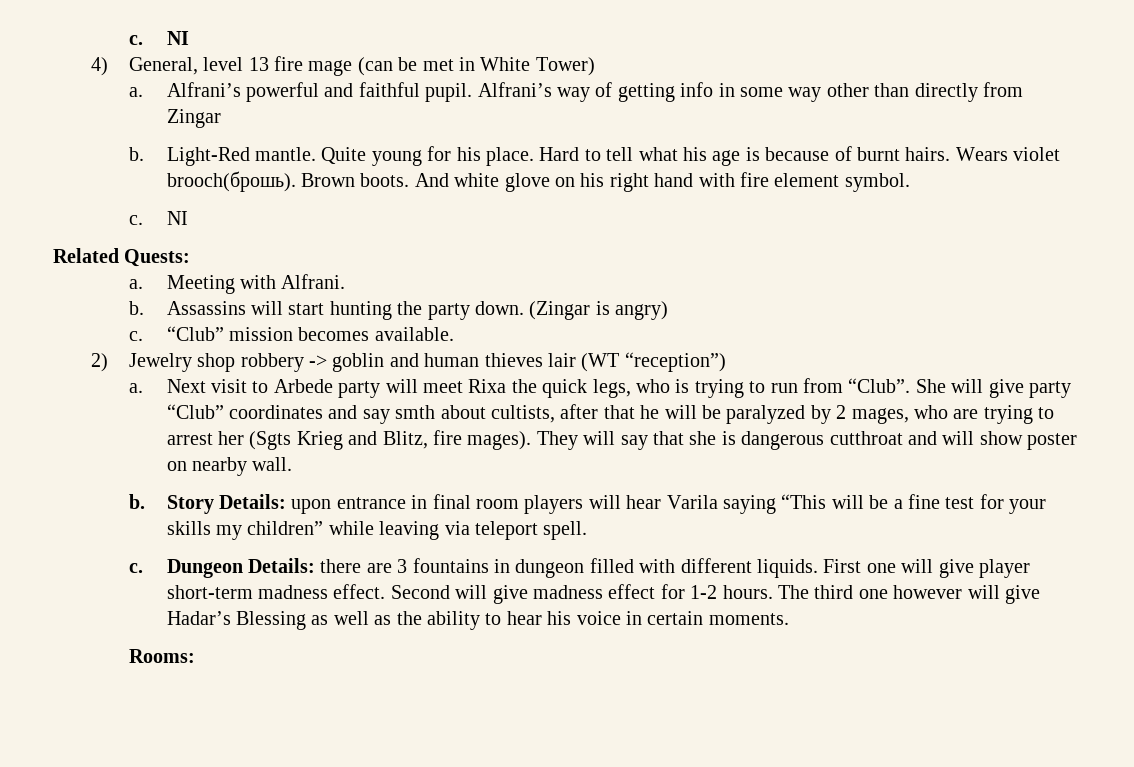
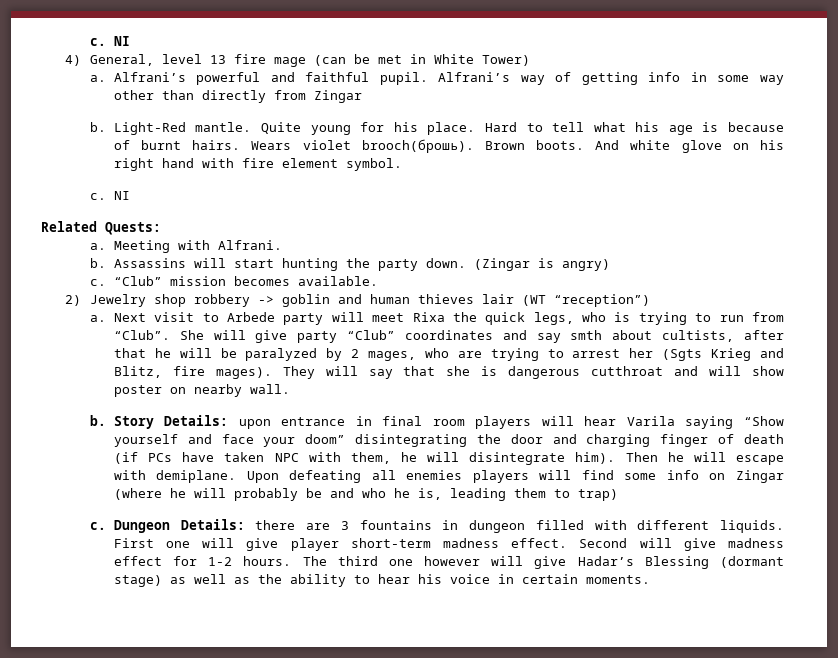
[781,494,1047,514] [166,521,588,540] “This will be a fine test for your skills my children” while leaving via teleport spell. -> [744,416,784,426] [113,434,784,447] [113,452,784,465] [113,470,785,483] [113,488,618,501] “Show yourself and face your doom” disintegrating the door and charging finger of death (if PCs have taken NPC with them, he will disintegrate him). Then he will escape with demiplane. Upon defeating all enemies players will find some info on Zingar (where he will probably be and who he is, leading them to trap)
(306, 620) none -> [720,556,784,568] [113,575,162,587] (dormant stage)
[128,649,195,663] // Rooms: -> (650, 579) none

